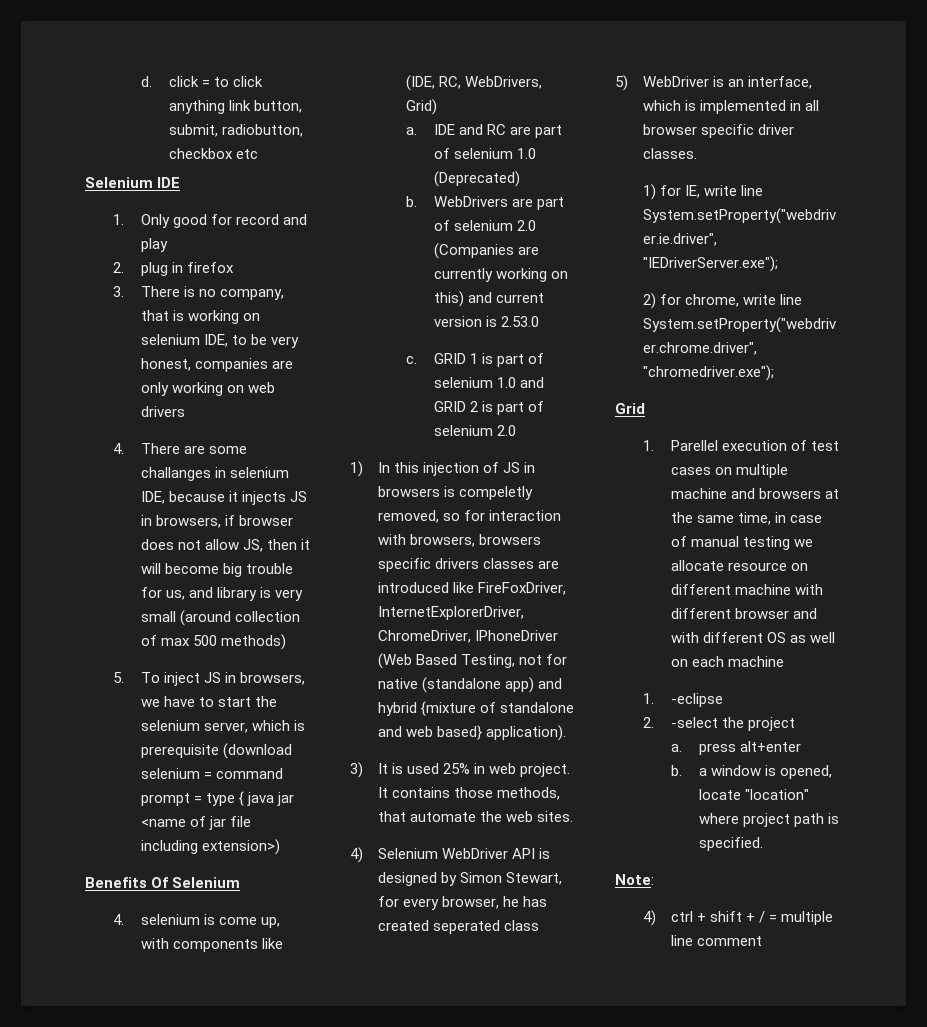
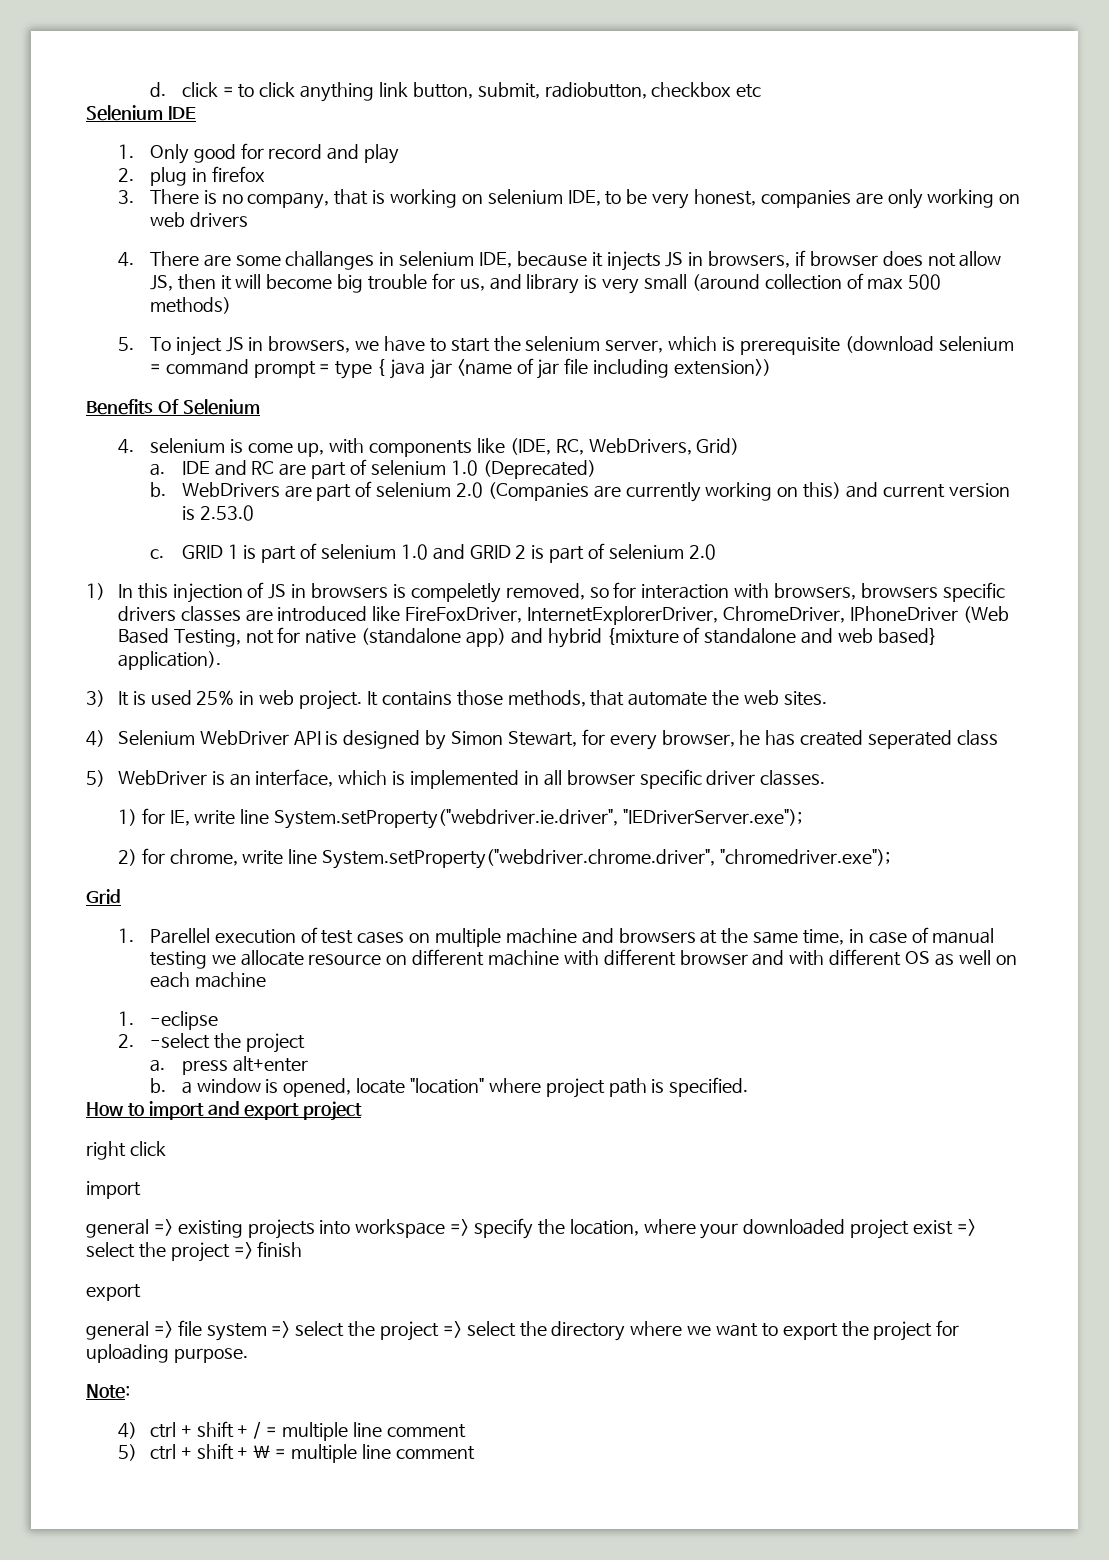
(763, 844) none -> [86,1101,363,1121] [86,1141,166,1160] [86,1181,141,1199] [86,1218,976,1239] [86,1241,303,1262] [86,1284,141,1301] [86,1320,960,1341] [86,1344,248,1363] // How to import and export project // right click // import // general => existing projects into workspace => specify the location, where your downloaded project exist => select the project => finish // export // general => file system => select the project => select the directory where we want to export the project for uploading purpose.
(762, 941) none -> [117,1443,475,1463] // 5) ctrl + shift + \ = multiple line comment

